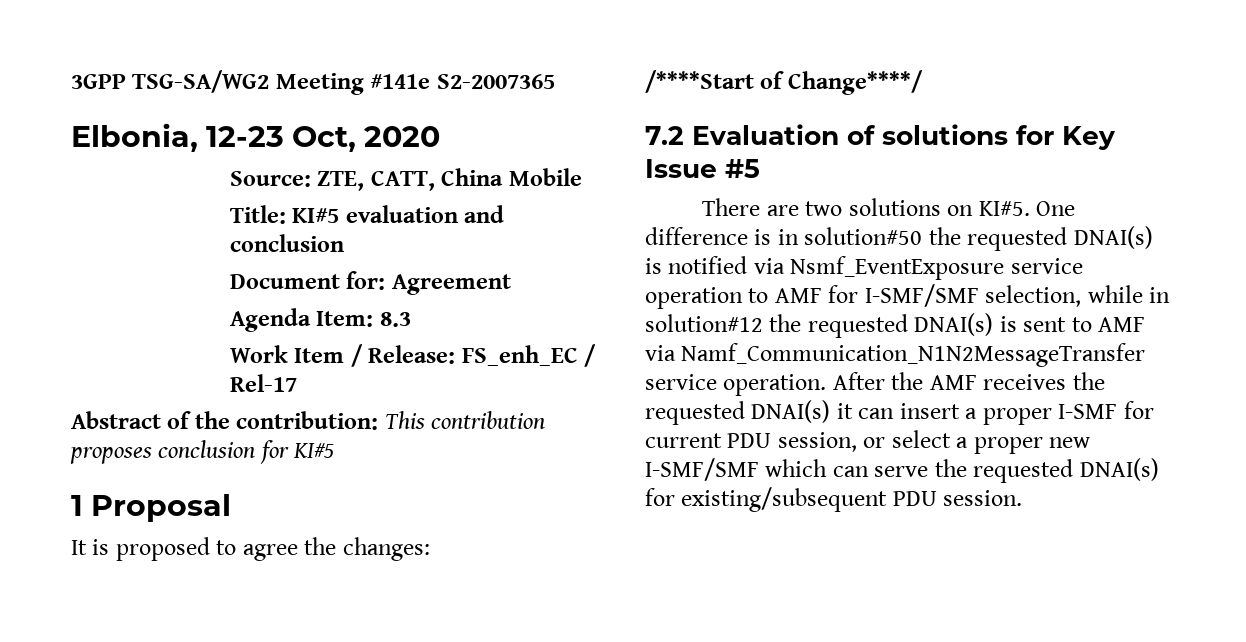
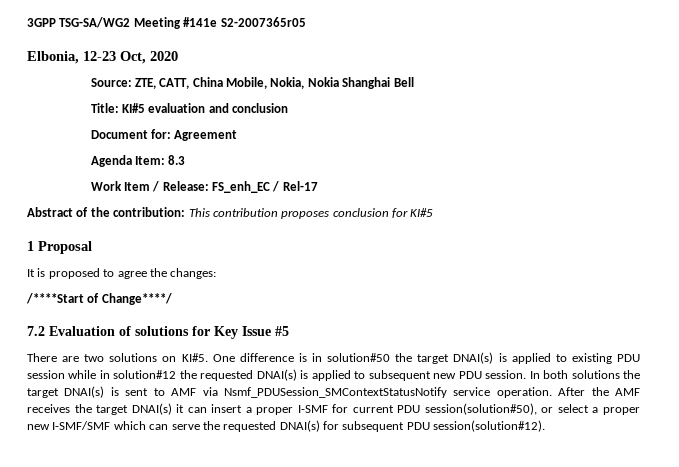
[436,74,555,89] S2-2007365 -> [220,17,306,27] S2-2007365r05
[508,168,582,186] Mobile -> [225,77,414,89] Mobile, Nokia, Nokia Shanghai Bell
[967,226,1153,251] [645,256,1083,280] [645,284,1082,309] requested DNAI(s) is notified via Nsmf_EventExposure service operation to AMF for I-SMF/SMF selection, -> [417,352,640,364] [27,370,65,379] target DNAI(s) is applied to existing PDU session
(1017, 324) none -> [311,370,641,381] [27,386,119,398] applied to subsequent new PDU session. In both solutions the target DNAI(s) is
[681,343,1146,367] Namf_Communication_N1N2MessageTransfer -> [223,387,447,398] Nsmf_PDUSession_SMContextStatusNotify
[645,401,745,425] requested -> [96,405,129,415] target
[777,432,857,452] session, -> [424,403,537,415] session(solution#50),
[681,487,1023,512] existing/subsequent PDU session. -> [342,420,546,432] subsequent PDU session(solution#12).

